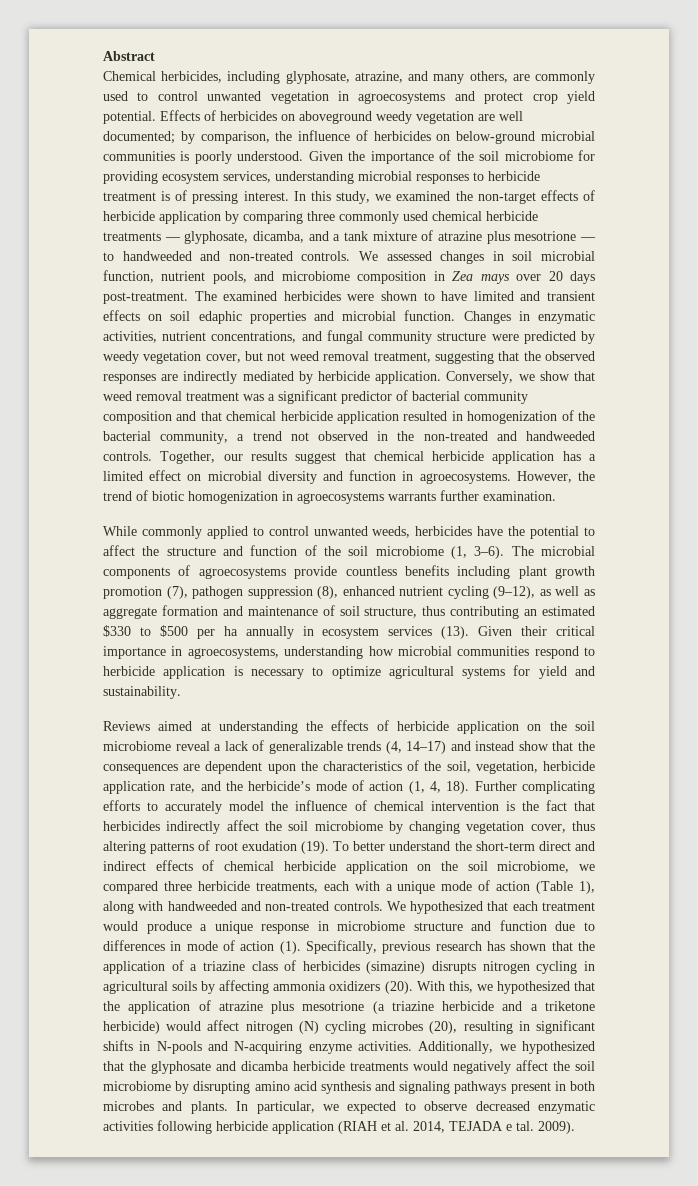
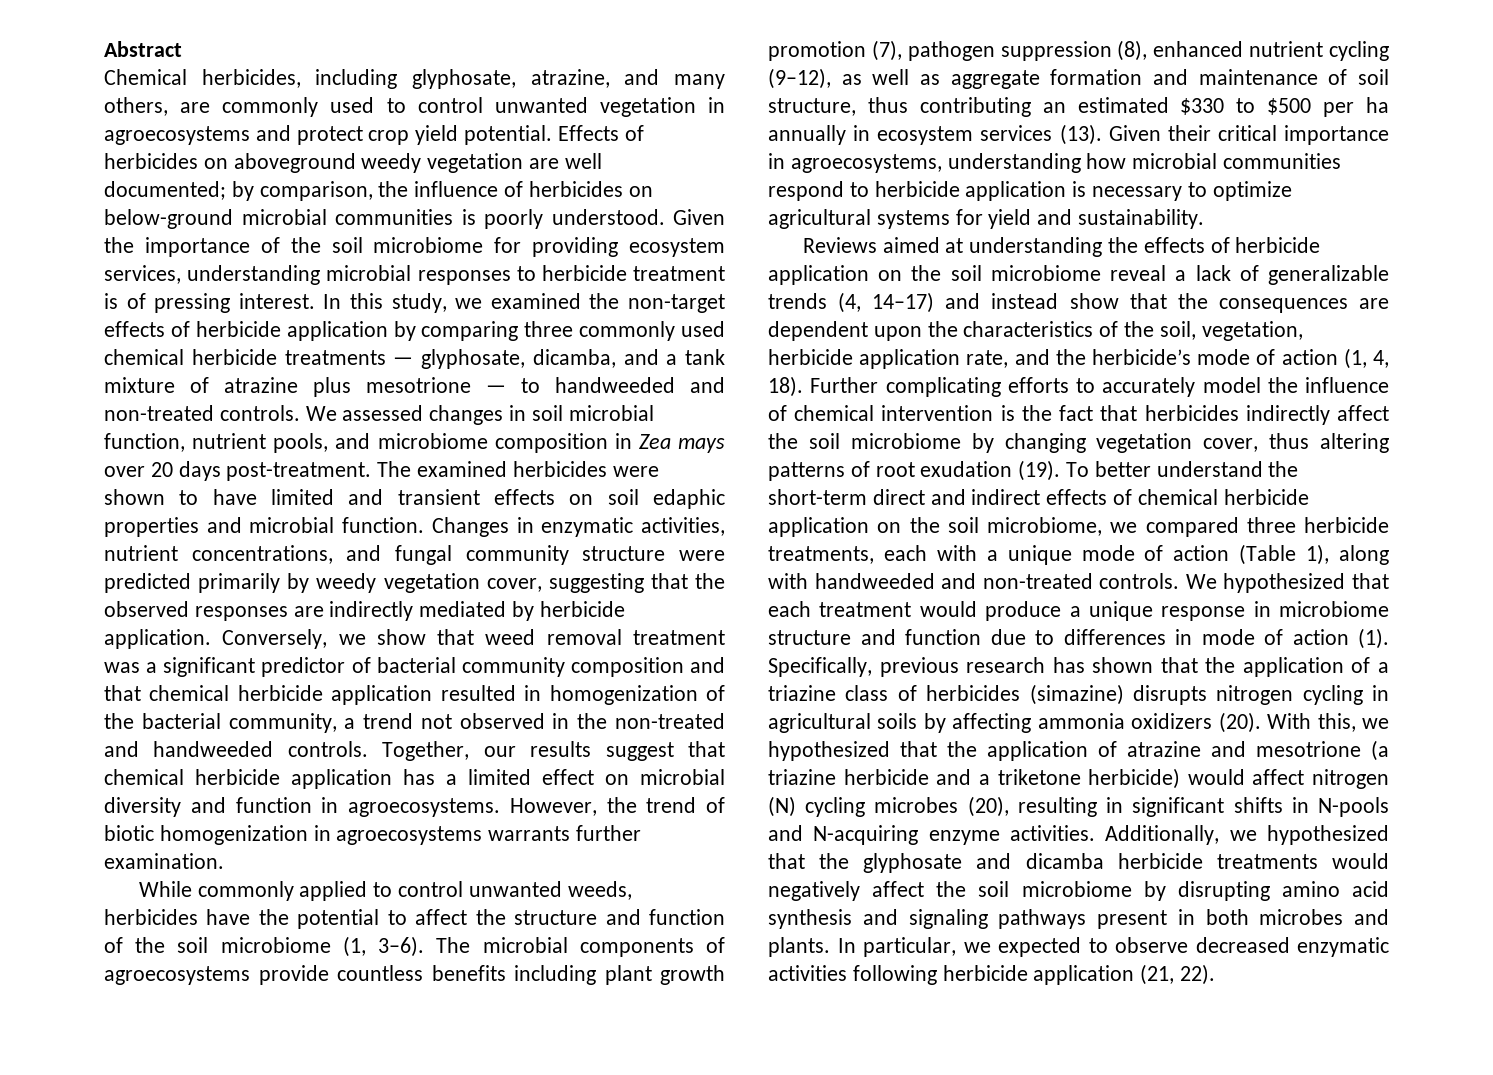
(576, 337) none -> [198,573,281,593] primarily
[245,351,431,363] but not weed removal treatment, -> (542, 585) none
[271,1001,295,1014] plus -> [1211,741,1246,757] and
[338,1121,575,1134] (RIAH et al. 2014, TEJADA e tal. 2009). -> [1140,964,1216,985] (21, 22).

